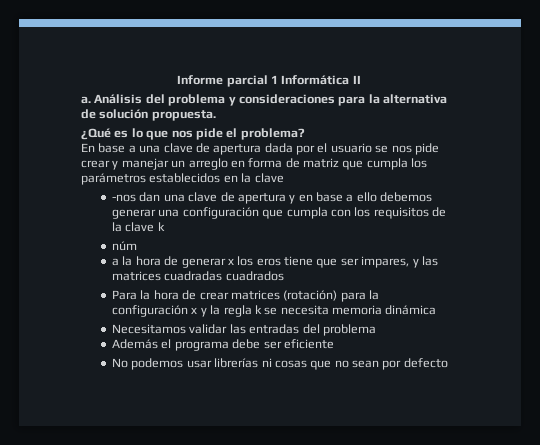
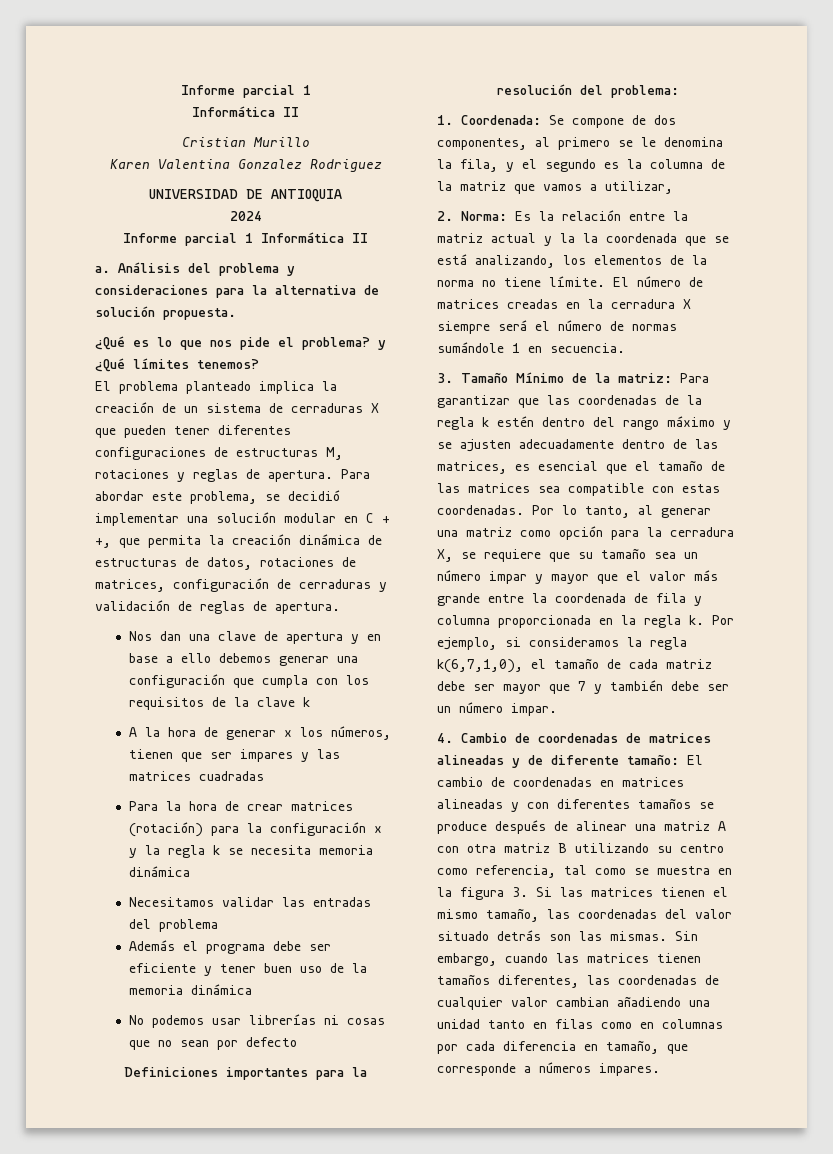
[177,75,278,87] Informe parcial 1 -> [180,85,311,98] [192,106,299,117] [181,137,310,147] [109,159,382,172] [149,189,342,202] [229,211,262,221] [123,233,253,246] Informe parcial 1 // Informática II // Cristian Murillo // Karen Valentina Gonzalez Rodriguez // UNIVERSIDAD DE ANTIOQUIA // 2024 // Informe parcial 1
[81,143,439,155] [81,158,428,170] [81,173,284,185] [112,194,137,202] // En base a una clave de apertura dada por el usuario se nos pide crear y manejar un arreglo en forma de matriz que cumpla los parámetros establecidos en la clave // -nos -> [378,340,386,350] [95,358,259,372] [95,381,337,394] [95,402,379,413] [95,425,291,438] [95,447,343,460] [95,469,370,482] [95,490,340,504] [95,512,390,526] [95,534,382,548] [95,557,356,570] [95,578,387,592] [95,600,340,614] [128,631,152,641] y ¿Qué límites tenemos? // El problema planteado implica la creación de un sistema de cerraduras X que pueden tener diferentes configuraciones de estructuras M, rotaciones y reglas de apertura. Para abordar este problema, se decidió implementar una solución modular en C + +, que permita la creación dinámica de estructuras de datos, rotaciones de matrices, configuración de cerraduras y validación de reglas de apertura. // Nos
[112,241,138,251] [112,258,120,266] núm // a -> [128,727,137,737] A
[256,256,314,266] eros tiene -> [330,726,391,740] [128,749,173,759] números, tienen
[361,256,410,268] impares, -> [239,749,293,762] impares
[225,271,284,281] cuadrados -> (264, 776) none
(334, 344) none -> [203,963,367,976] [128,984,252,995] y tener buen uso de la memoria dinámica
(448, 363) none -> [124,1067,367,1080] [496,84,679,98] [437,115,676,128] [437,137,723,150] [437,159,725,172] [437,181,673,194] [437,210,688,221] [437,233,729,246] [437,254,707,268] [437,276,703,287] [437,299,691,309] [437,320,677,334] [437,342,625,353] [437,372,709,383] [437,395,702,408] [437,416,731,430] [437,439,718,452] [437,460,725,474] [437,483,720,496] [437,505,711,518] [437,526,734,540] [437,548,698,562] [437,570,718,584] [437,593,702,606] [437,615,734,628] [437,637,687,650] [437,658,712,673] [437,680,729,694] [437,702,557,716] [437,733,711,743] [437,754,703,768] [437,777,684,787] [437,798,714,812] [437,820,726,834] [437,843,724,853] [437,865,732,878] [437,887,728,900] [437,908,732,922] [437,930,698,941] [437,953,701,966] [437,974,719,988] [437,996,710,1010] [437,1019,723,1029] [437,1040,688,1054] [437,1062,660,1076] // Definiciones importantes para la resolución del problema: // 1. Coordenada: Se compone de dos componentes, al primero se le denomina la fila, y el segundo es la columna de la matriz que vamos a utilizar, // 2. Norma: Es la relación entre la matriz actual y la la coordenada que se está analizando, los elementos de la norma no tiene límite. El número de matrices creadas en la cerradura X siempre será el número de normas sumándole 1 en secuencia. // 3. Tamaño Mínimo de la matriz: Para garantizar que las coordenadas de la regla k estén dentro del rango máximo y se ajusten adecuadamente dentro de las matrices, es esencial que el tamaño de las matrices sea compatible con estas coordenadas. Por lo tanto, al generar una matriz como opción para la cerradura X, se requiere que su tamaño sea un número impar y mayor que el valor más grande entre la coordenada de fila y columna proporcionada en la regla k. Por ejemplo, si consideramos la regla k(6,7,1,0), el tamaño de cada matriz debe ser mayor que 7 y también debe ser un número impar. // 4. Cambio de coordenadas de matrices alineadas y de diferente tamaño: El cambio de coordenadas en matrices alineadas y con diferentes tamaños se produce después de alinear una matriz A con otra matriz B utilizando su centro como referencia, tal como se muestra en la figura 3. Si las matrices tienen el mismo tamaño, las coordenadas del valor situado detrás son las mismas. Sin embargo, cuando las matrices tienen tamaños diferentes, las coordenadas de cualquier valor cambian añadiendo una unidad tanto en filas como en columnas por cada diferencia en tamaño, que corresponde a números impares.

